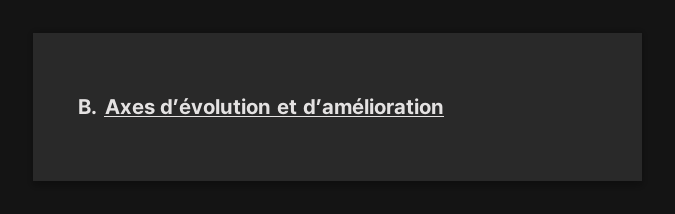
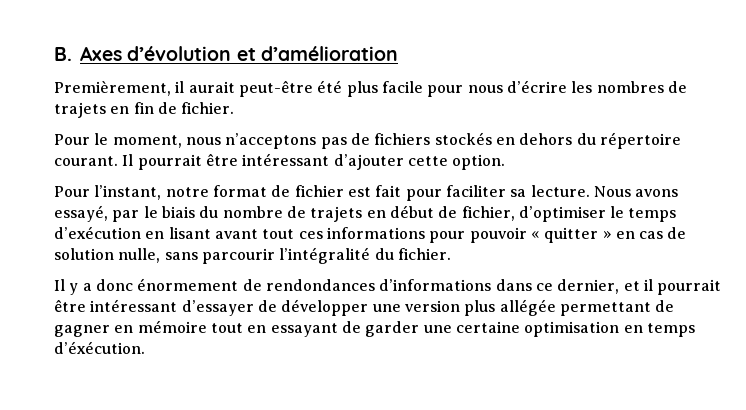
(444, 106) none -> [54,80,687,97] [54,102,235,118] [54,132,681,149] [54,153,506,170] [54,185,679,201] [54,205,677,222] [54,226,687,243] [54,247,451,264] [54,278,722,295] [54,299,675,316] [54,320,695,337] [54,341,145,354] // Premièrement, il aurait peut-être été plus facile pour nous d’écrire les nombres de trajets en fin de fichier. // Pour le moment, nous n’acceptons pas de fichiers stockés en dehors du répertoire courant. Il pourrait être intéressant d’ajouter cette option. // Pour l’instant, notre format de fichier est fait pour faciliter sa lecture. Nous avons essayé, par le biais du nombre de trajets en début de fichier, d’optimiser le temps d’exécution en lisant avant tout ces informations pour pouvoir « quitter » en cas de solution nulle, sans parcourir l’intégralité du fichier. // Il y a donc énormement de rendondances d’informations dans ce dernier, et il pourrait être intéressant d’essayer de développer une version plus allégée permettant de gagner en mémoire tout en essayant de garder une certaine optimisation en temps d’éxécution.

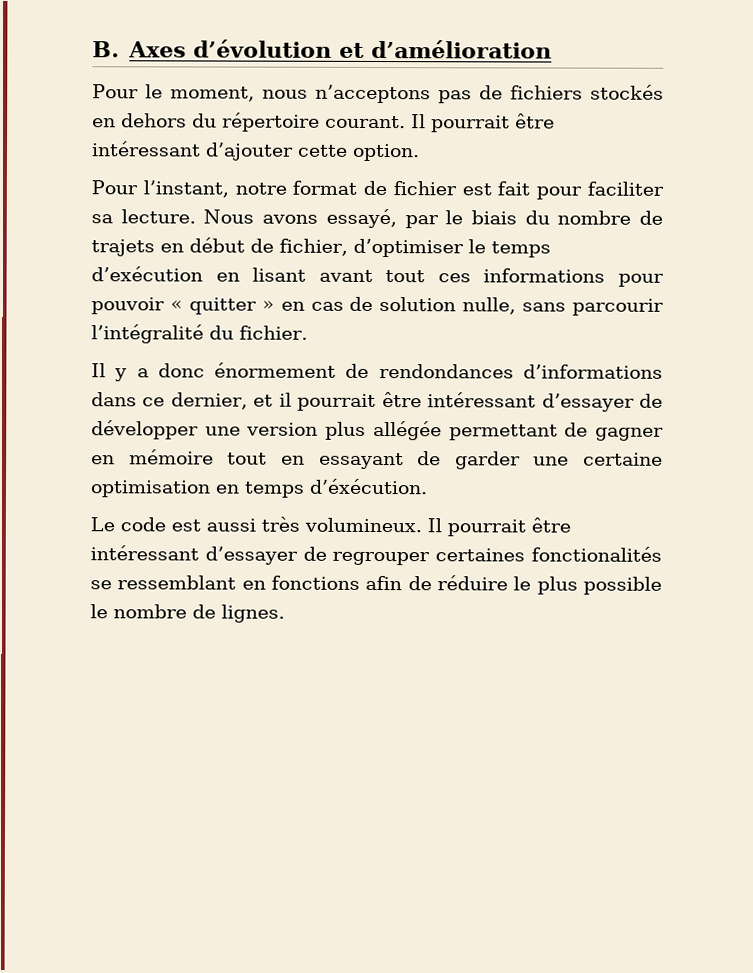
[54,80,687,97] [54,102,235,118] // Premièrement, il aurait peut-être été plus facile pour nous d’écrire les nombres de trajets en fin de fichier. -> (552, 49) none
(145, 347) none -> [90,516,571,537] [90,545,662,566] [90,575,662,595] [90,604,285,623] // Le code est aussi très volumineux. Il pourrait être intéressant d’essayer de regrouper certaines fonctionalités se ressemblant en fonctions afin de réduire le plus possible le nombre de lignes.

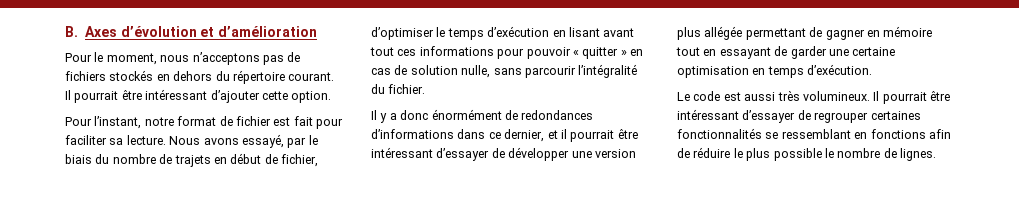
[214,362,514,379] énormement de rendondances -> [431,109,594,120] énormément de redondances
[309,478,428,495] d’éxécution. -> [807,64,873,75] d’exécution.
[531,546,662,562] fonctionalités -> [677,128,762,139] fonctionnalités

